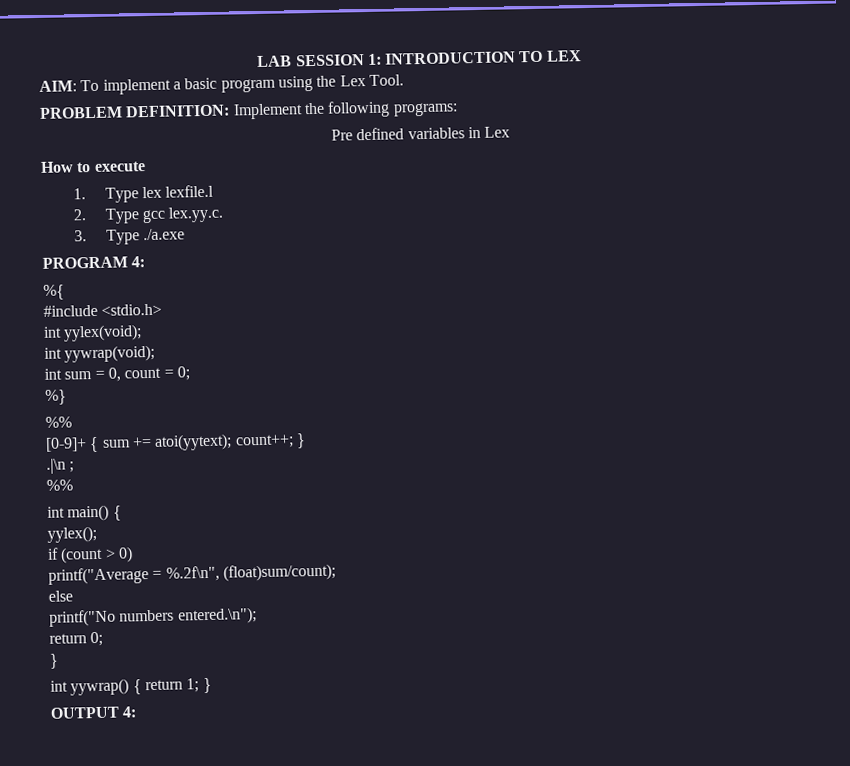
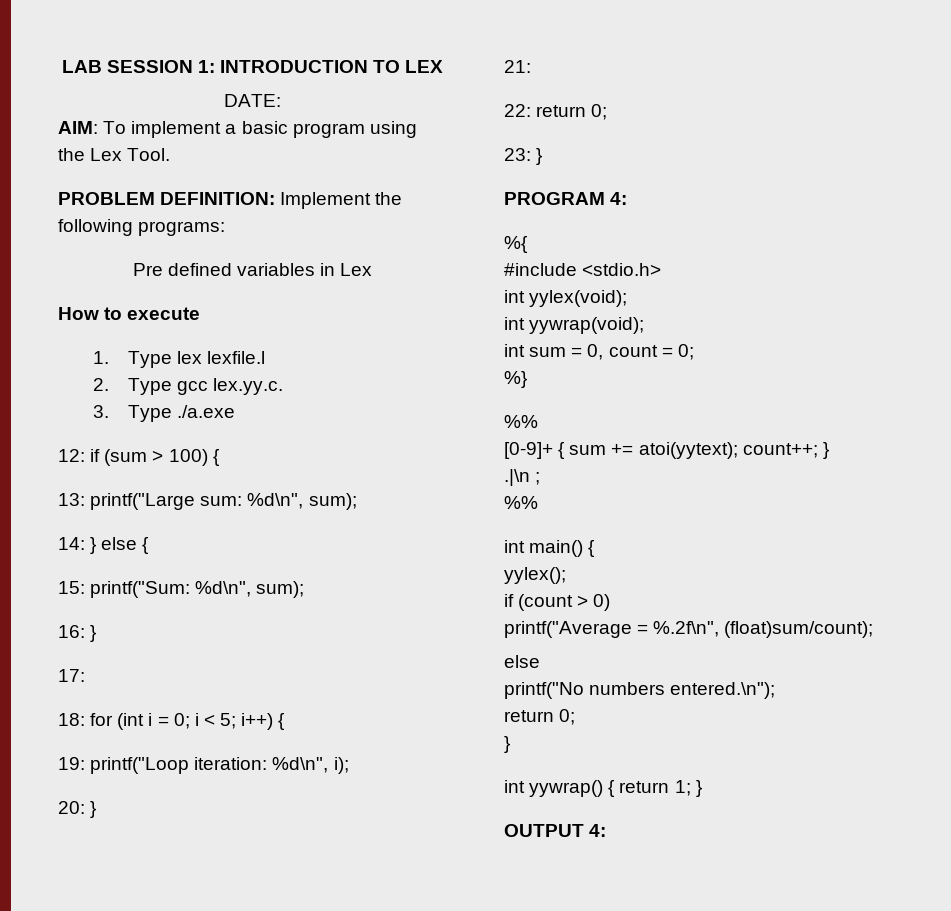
(582, 56) none -> [224,94,281,107] // DATE:
(185, 234) none -> [58,449,220,466] [58,493,357,510] [58,537,150,554] [58,581,305,598] [58,625,97,642] [58,669,85,682] [58,713,286,730] [58,757,349,774] [58,801,97,818] [504,60,531,73] [504,104,608,120] [504,148,543,165] // 12: if (sum > 100) { // 13: printf("Large sum: %d\n", sum); // 14: } else { // 15: printf("Sum: %d\n", sum); // 16: } // 17: // 18: for (int i = 0; i < 5; i++) { // 19: printf("Loop iteration: %d\n", i); // 20: } // 21: // 22: return 0; // 23: }

